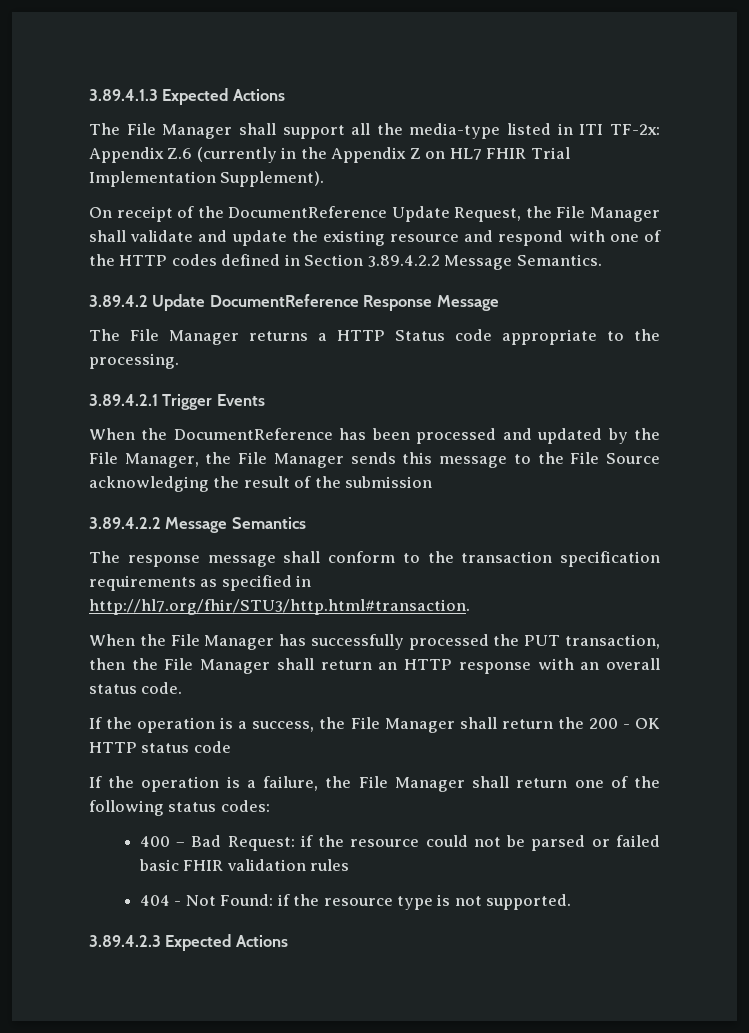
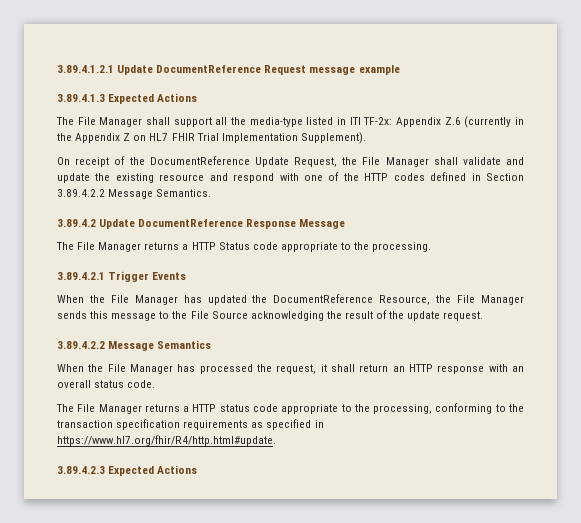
(89, 95) none -> [57,65,400,75] 3.89.4.1.2.1 Update DocumentReference Request message example //
[173,428,660,444] [89,452,199,468] DocumentReference has been processed and updated by the File Manager, -> [110,294,431,305] File Manager has updated the DocumentReference Resource,
[345,476,433,488] submission -> [407,311,484,321] update request.
[89,551,660,567] [89,575,312,591] [89,599,470,615] [89,634,404,650] // The response message shall conform to the transaction specification requirements as specified in http://hl7.org/fhir/STU3/http.html#transaction. // When the File Manager has successfully -> [57,364,196,374] // When the File Manager has
[524,634,660,649] [89,658,271,674] PUT transaction, then the File Manager -> [276,364,327,374] request, it
[89,717,660,733] [89,741,231,753] [89,776,660,792] [89,800,270,816] [139,835,660,851] [138,859,350,871] [139,894,572,910] If the operation is a success, the File Manager shall return the 200 - OK HTTP status code // If the operation is a failure, the File Manager shall return one of the following status codes: // 400 – Bad Request: if the resource could not be parsed or failed basic FHIR validation rules // 404 - Not Found: if the resource type is not supported. -> [56,403,524,414] [57,419,324,430] [57,435,276,446] The File Manager returns a HTTP status code appropriate to the processing, conforming to the transaction specification requirements as specified in https://www.hl7.org/fhir/R4/http.html#update.

